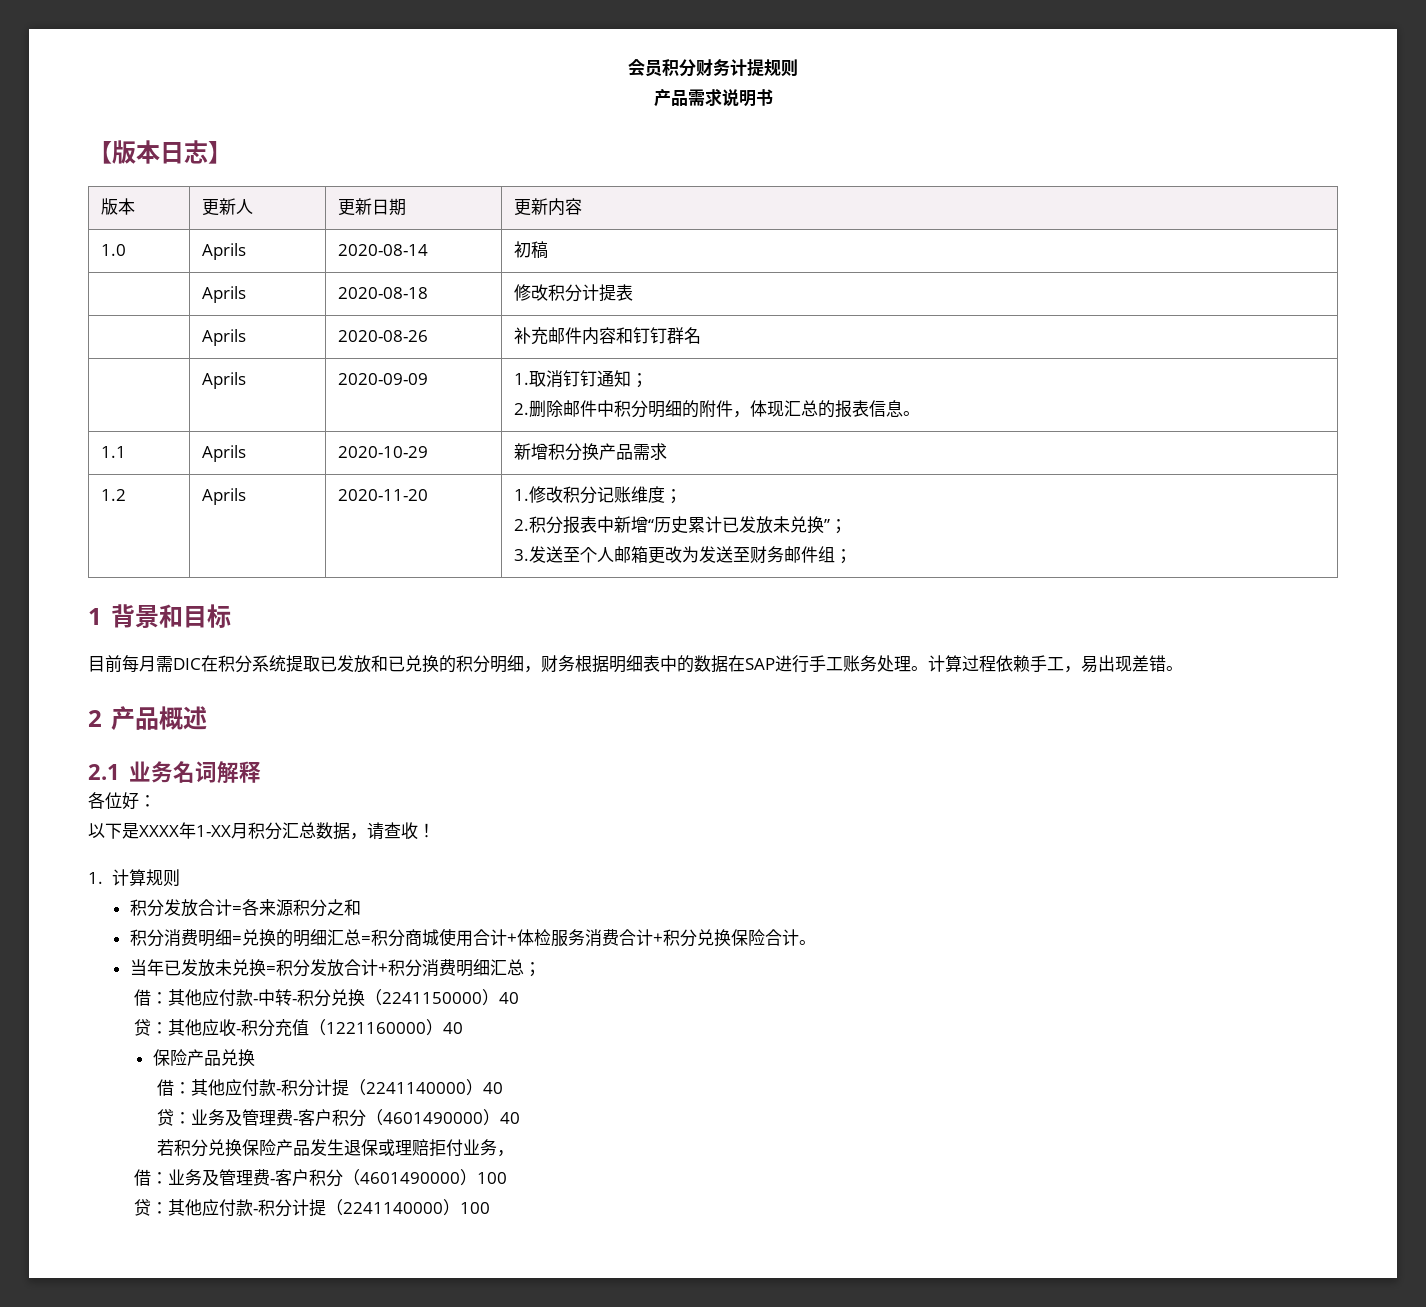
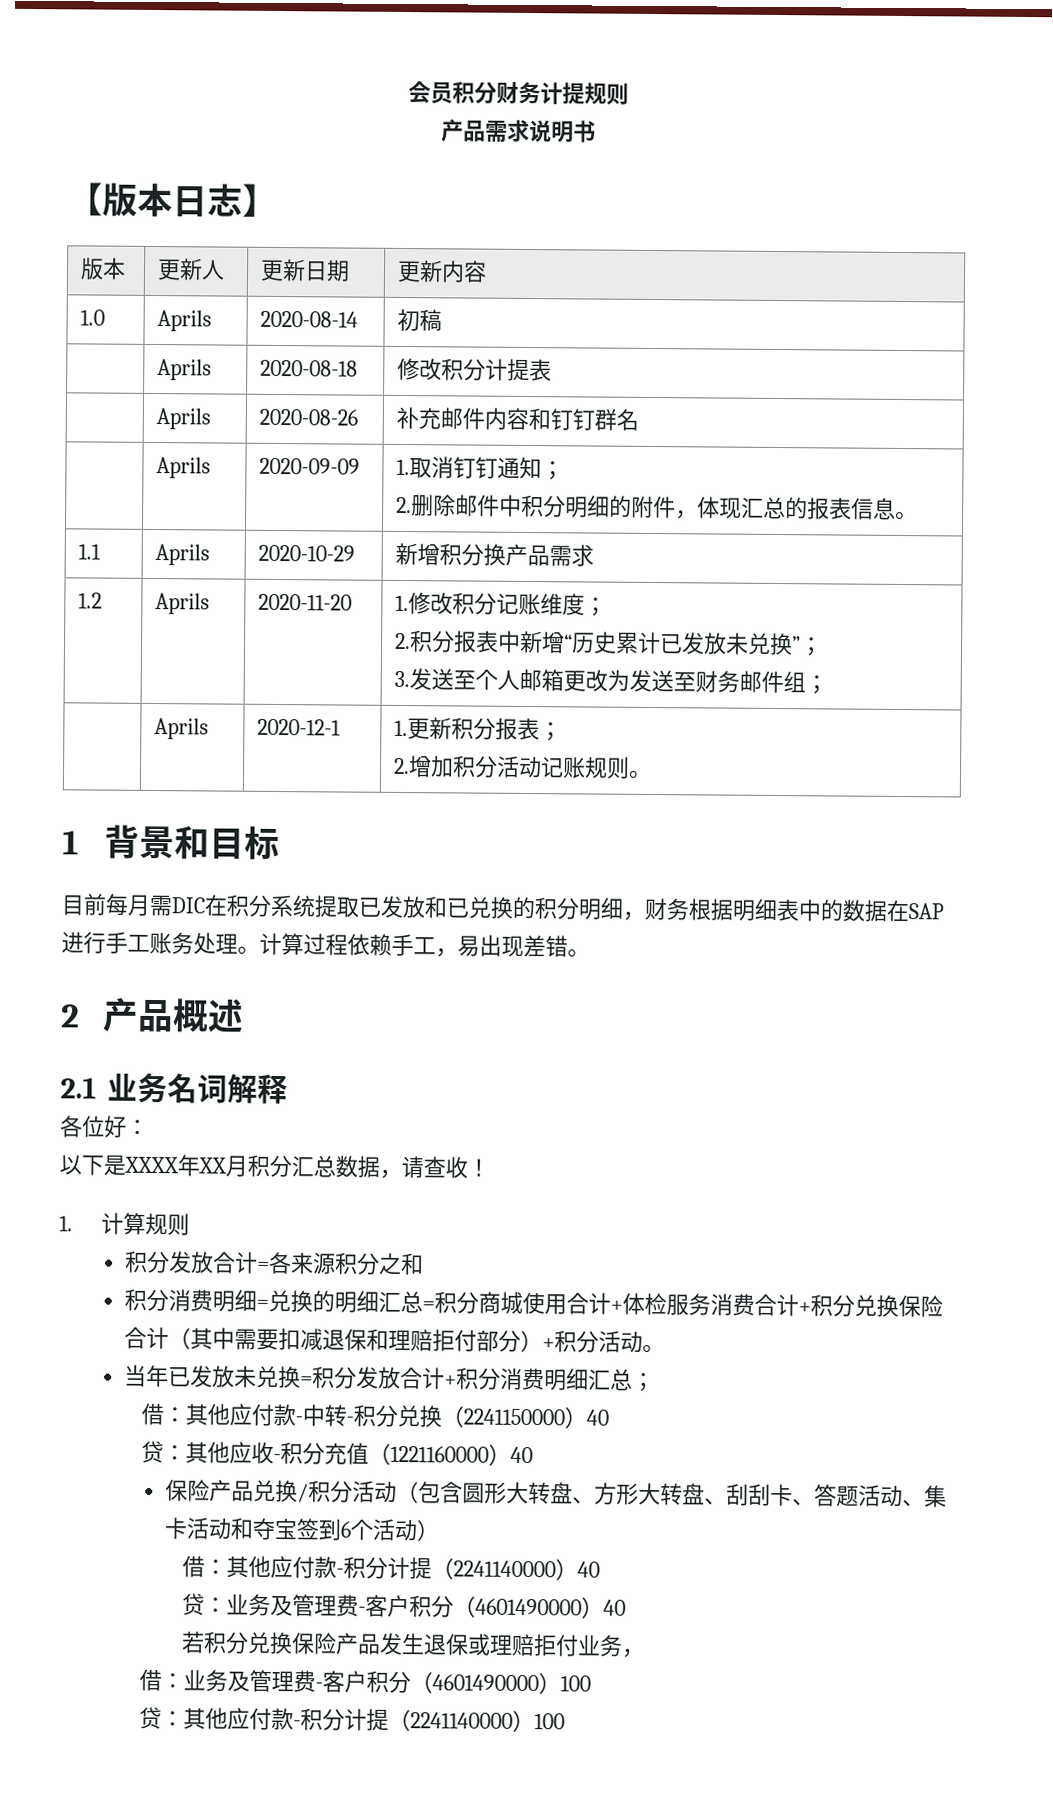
(853, 556) none -> [153,717,209,740] [256,718,341,736] [393,717,562,742] [392,755,652,779] // | Aprils | 2020-12-1 | 1.更新积分报表； // 2.增加积分活动记账规则。
[196,825,231,837] 1-XX -> [198,1157,227,1174] XX
(799, 937) none -> [168,1327,644,1353] （其中需要扣减退保和理赔拒付部分）+积分活动
(255, 1058) none -> [297,1480,948,1508] [164,1517,441,1542] /积分活动（包含圆形大转盘、方形大转盘、刮刮卡、答题活动、集卡活动和夺宝签到6个活动）

